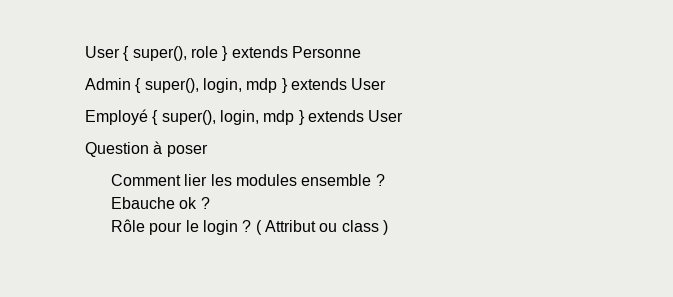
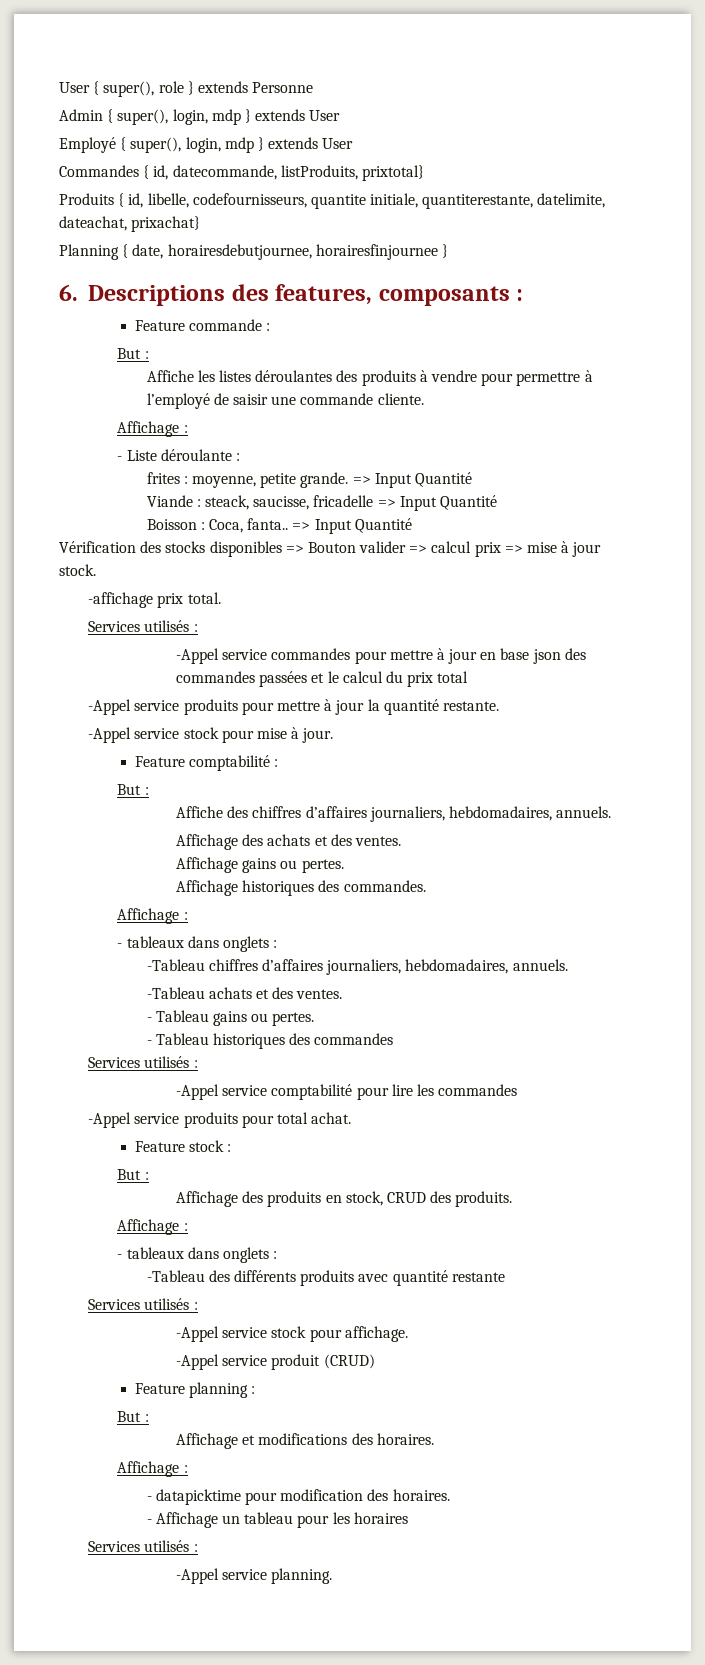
[85,141,208,157] [111,174,385,186] [111,197,210,209] [111,219,388,235] Question à poser // Comment lier les modules ensemble ? // Ebauche ok ? // Rôle pour le login ? ( Attribut ou class ) -> [59,165,424,181] [59,193,606,209] [59,216,201,232] [59,244,448,260] [59,284,524,306] [134,319,270,331] [117,348,149,359] [146,370,593,386] [146,393,424,409] [117,421,188,437] [117,449,241,461] [146,472,473,488] [146,495,498,511] [146,518,412,534] [59,541,602,557] [59,564,96,576] [88,592,221,608] [88,620,198,632] [175,648,586,664] [175,671,469,687] [88,699,499,715] [88,727,334,743] [134,755,278,771] [117,784,149,795] [175,806,612,822] [175,834,401,850] [175,857,344,873] [175,880,426,896] [117,908,188,924] [117,936,278,952] [146,959,568,975] [146,987,343,999] [146,1010,315,1026] [146,1033,394,1049] [88,1056,198,1068] [175,1084,518,1100] [88,1112,352,1128] [134,1140,231,1152] [117,1169,149,1180] [175,1191,513,1207] [117,1219,188,1235] [117,1247,278,1263] [146,1270,505,1286] [88,1298,198,1310] [175,1326,408,1342] [175,1354,375,1370] [134,1382,255,1398] [117,1411,149,1422] [175,1433,434,1449] [117,1461,188,1477] [146,1489,450,1505] [146,1512,408,1528] [88,1540,198,1552] [175,1568,333,1584] Commandes { id, datecommande, listProduits, prixtotal} // Produits { id, libelle, codefournisseurs, quantite initiale, quantiterestante, datelimite, dateachat, prixachat} // Planning { date, horairesdebutjournee, horairesfinjournee } // 6. Descriptions des features, composants : // Feature commande : // But : // Affiche les listes déroulantes des produits à vendre pour permettre à l’employé de saisir une commande cliente. // Affichage : // - Liste déroulante : // frites : moyenne, petite grande. => Input Quantité // Viande : steack, saucisse, fricadelle => Input Quantité // Boisson : Coca, fanta.. => Input Quantité // Vérification des stocks disponibles => Bouton valider => calcul prix => mise à jour stock. // -affichage prix total. // Services utilisés : // -Appel service commandes pour mettre à jour en base json des commandes passées et le calcul du prix total // -Appel service produits pour mettre à jour la quantité restante. // -Appel service stock pour mise à jour. // Feature comptabilité : // But : // Affiche des chiffres d’affaires journaliers, hebdomadaires, annuels. // Affichage des achats et des ventes. // Affichage gains ou pertes. // Affichage historiques des commandes. // Affichage : // - tableaux dans onglets : // -Tableau chiffres d’affaires journaliers, hebdomadaires, annuels. // -Tableau achats et des ventes. // - Tableau gains ou pertes. // - Tableau historiques des commandes // Services utilisés : // -Appel service comptabilité pour lire les commandes // -Appel service produits pour total achat. // Feature stock : // But : // Affichage des produits en stock, CRUD des produits. // Affichage : // - tableaux dans onglets : // -Tableau des différents produits avec quantité restante // Services utilisés : // -Appel service stock pour affichage. // -Appel service produit (CRUD) // Feature planning : // But : // Affichage et modifications des horaires. // Affichage : // - datapicktime pour modification des horaires. // - Affichage un tableau pour les horaires // Services utilisés : // -Appel service planning.

